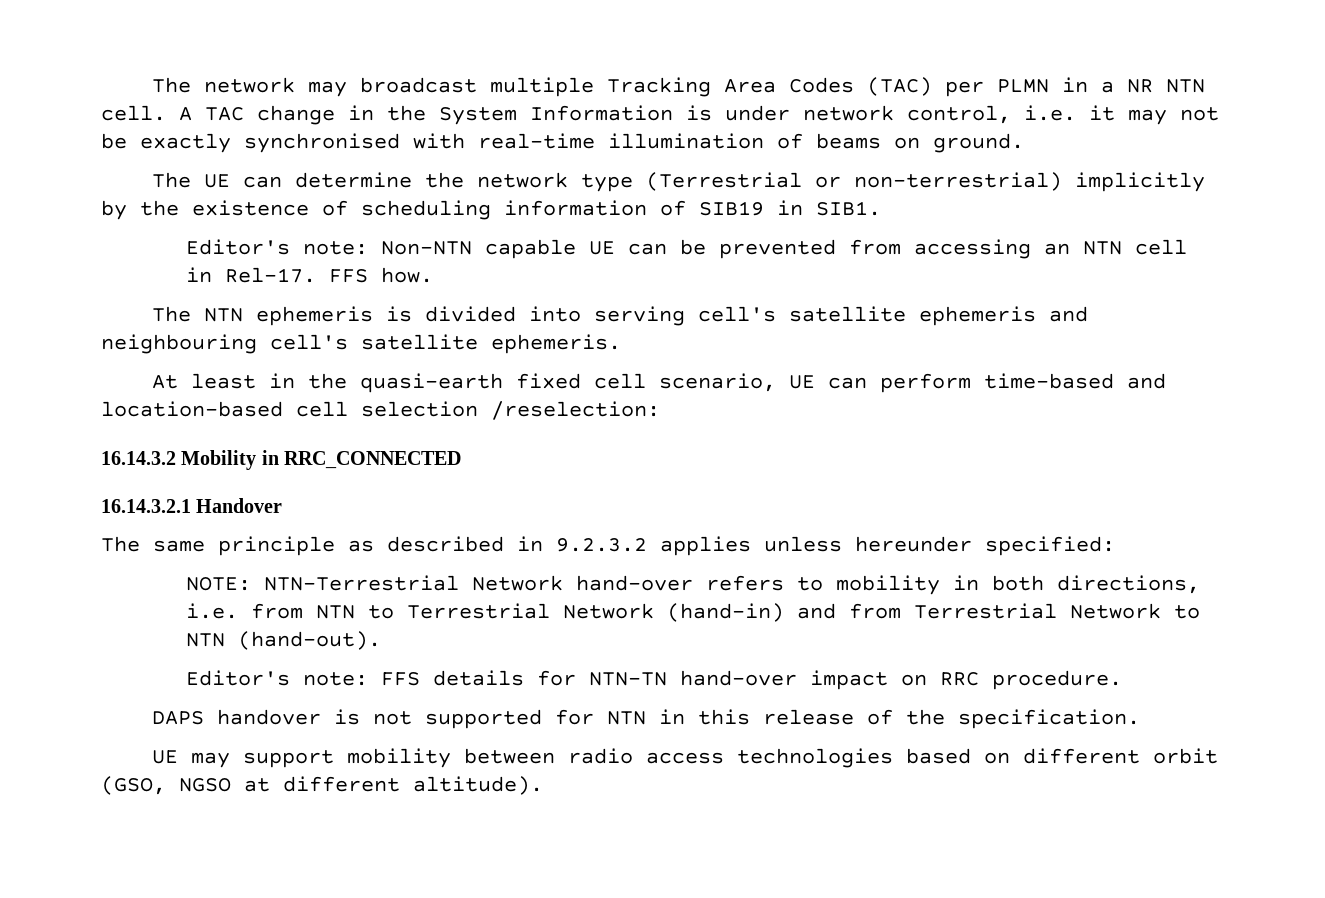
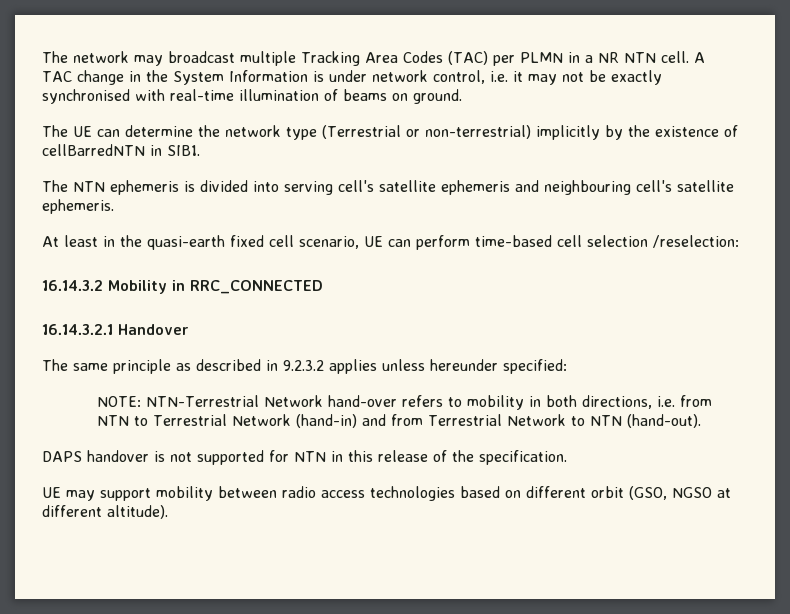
[361,200,881,220] [186,239,1188,259] [186,267,434,283] scheduling information of SIB19 in SIB1. // Editor's note: Non-NTN capable UE can be prevented from accessing an NTN cell in Rel-17. FFS how. -> [42,144,200,156] cellBarredNTN in SIB1.
[1126,373,1166,389] [101,401,283,417] and location-based -> (552, 241) none
[186,670,1123,690] // Editor's note: FFS details for NTN-TN hand-over impact on RRC procedure. -> (702, 421) none

